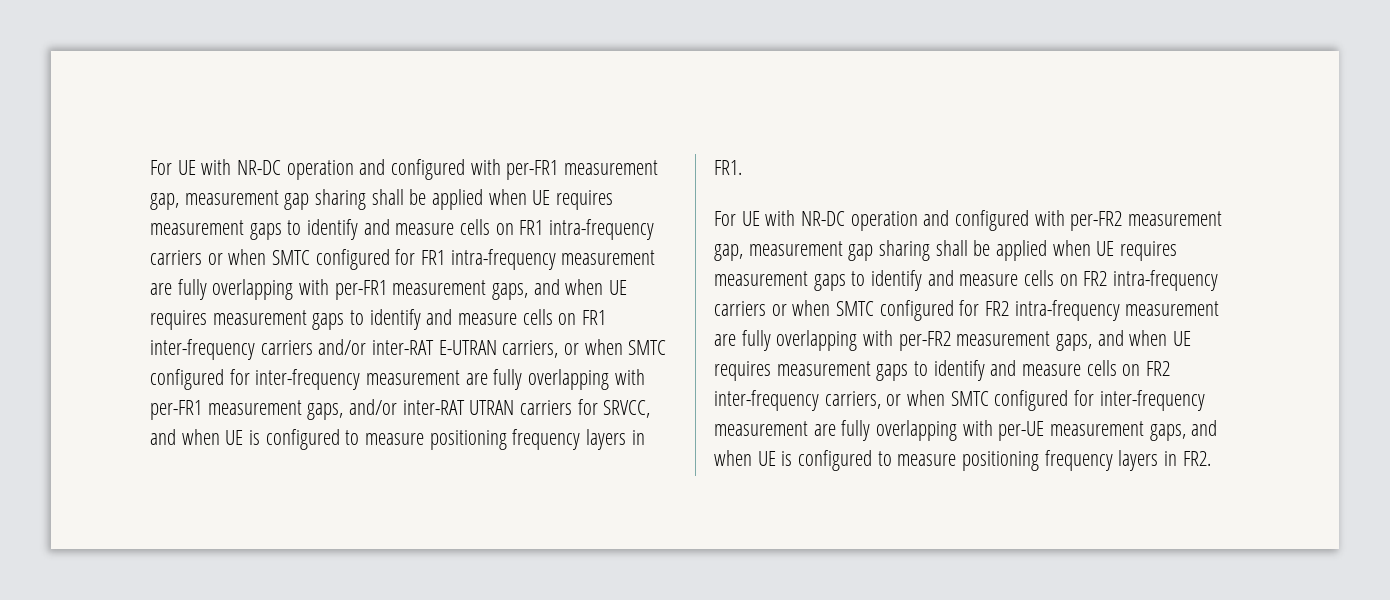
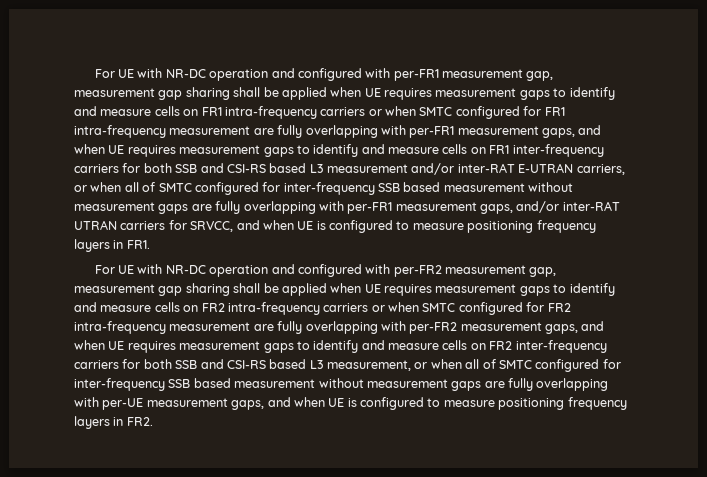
(313, 347) none -> [122,163,408,173] for both SSB and CSI-RS based L3 measurement
[628,340,667,355] [150,369,461,390] SMTC configured for inter-frequency measurement -> [124,182,574,195] [74,202,189,214] all of SMTC configured for inter-frequency SSB based measurement without measurement gaps
[824,390,1205,411] [714,421,808,436] carriers, or when SMTC configured for inter-frequency measurement -> [74,359,621,372] [74,378,482,391] carriers for both SSB and CSI-RS based L3 measurement, or when all of SMTC configured for inter-frequency SSB based measurement without measurement gaps

